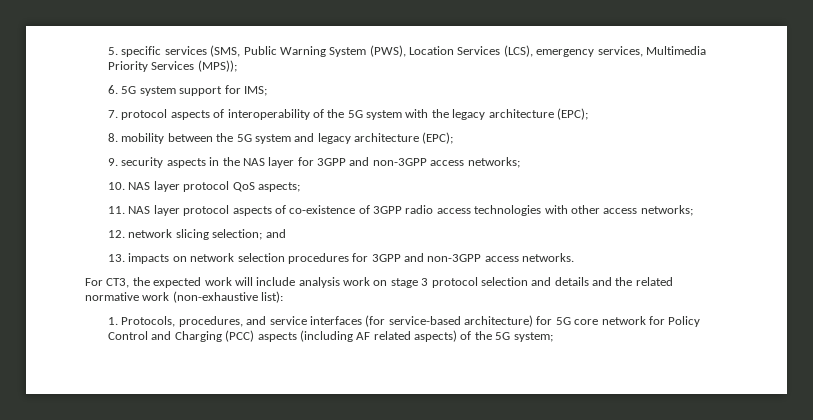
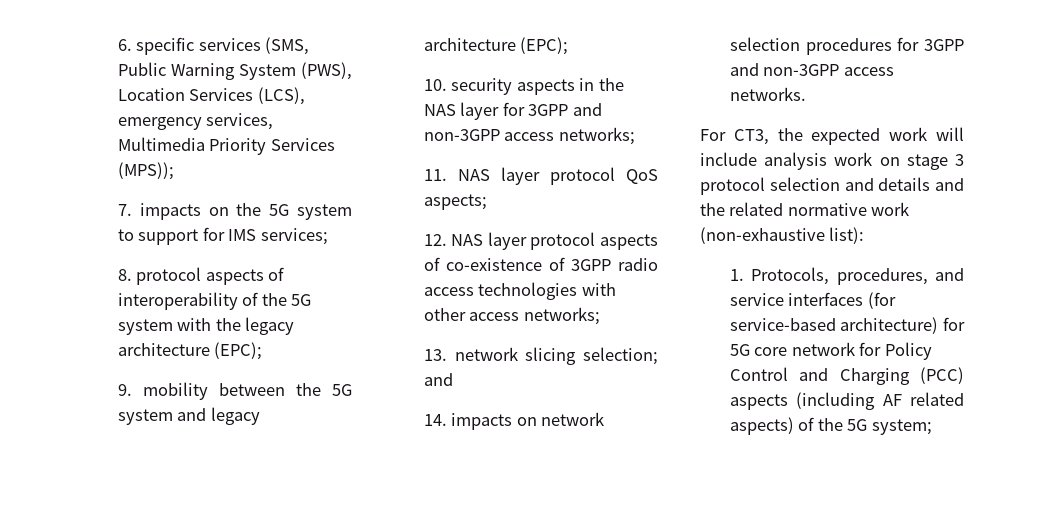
[108,47,119,55] 5. -> [117,39,132,51] 6.
[108,85,176,96] 6. 5G system -> [117,203,352,220] [117,229,134,241] 7. impacts on the 5G system to
[243,86,267,96] [108,110,119,118] IMS; // 7. -> [228,228,328,245] [117,269,132,281] IMS services; // 8.
[108,133,119,142] 8. -> [117,384,132,396] 9.
[108,158,119,166] 9. -> [423,79,447,91] 10.
[108,182,126,190] 10. -> [423,169,447,181] 11.
[108,206,126,214] 11. -> [423,234,447,246] 12.
[108,230,126,238] 12. -> [423,349,447,361] 13.
[108,254,126,262] 13. -> [423,414,447,426] 14.

